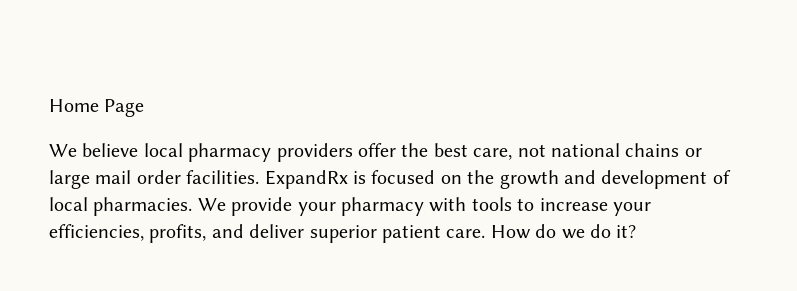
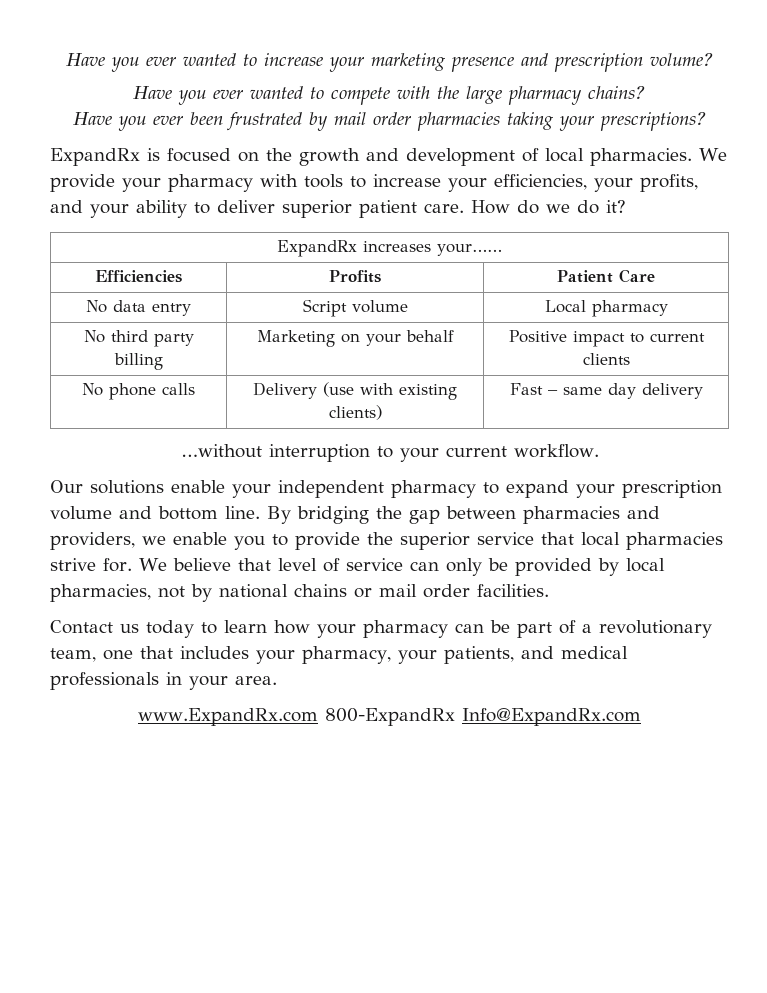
[49,99,145,117] [49,143,702,162] [49,170,260,189] Home Page // We believe local pharmacy providers offer the best care, not national chains or large mail order facilities. -> [65,53,714,72] [133,86,646,105] [72,112,707,131] Have you ever wanted to increase your marketing presence and prescription volume? // Have you ever wanted to compete with the large pharmacy chains? // Have you ever been frustrated by mail order pharmacies taking your prescriptions? //
(144, 232) none -> [594,178,633,192] your
(244, 231) none -> [90,200,210,218] your ability to
(637, 231) none -> [277,240,502,257] [95,270,182,283] [328,270,381,283] [557,269,655,283] [86,300,191,316] [302,299,408,317] [544,300,668,317] [83,330,194,347] [113,353,163,370] [257,330,454,347] [508,330,705,347] [582,353,630,365] [82,383,195,400] [253,382,457,400] [328,405,382,420] [509,383,703,399] [180,444,599,462] [50,480,722,498] [50,506,660,524] [50,532,723,550] [50,558,665,576] [50,584,549,602] [50,620,712,638] [50,646,628,664] [50,672,277,690] [138,708,641,726] // ExpandRx increases your…… // Efficiencies | Profits | Patient Care // No data entry | Script volume | Local pharmacy // No third party billing | Marketing on your behalf | Positive impact to current clients // No phone calls | Delivery (use with existing clients) | Fast – same day delivery // …without interruption to your current workflow. // Our solutions enable your independent pharmacy to expand your prescription volume and bottom line. By bridging the gap between pharmacies and providers, we enable you to provide the superior service that local pharmacies strive for. We believe that level of service can only be provided by local pharmacies, not by national chains or mail order facilities. // Contact us today to learn how your pharmacy can be part of a revolutionary team, one that includes your pharmacy, your patients, and medical professionals in your area. // www.ExpandRx.com 800-ExpandRx Info@ExpandRx.com

